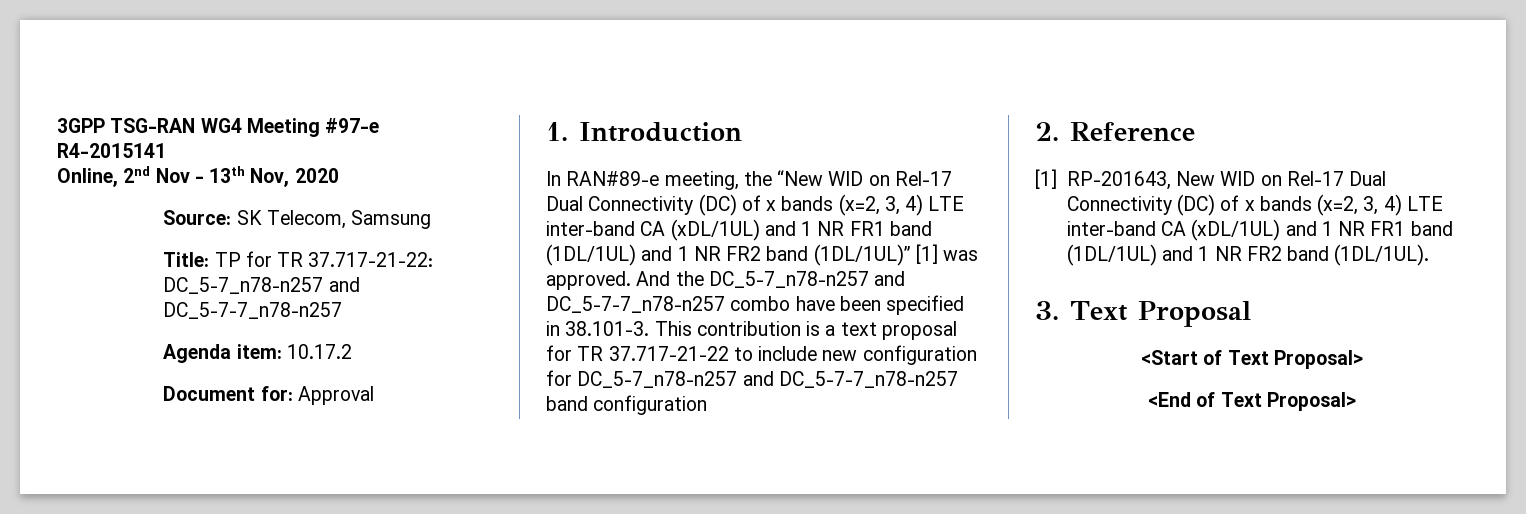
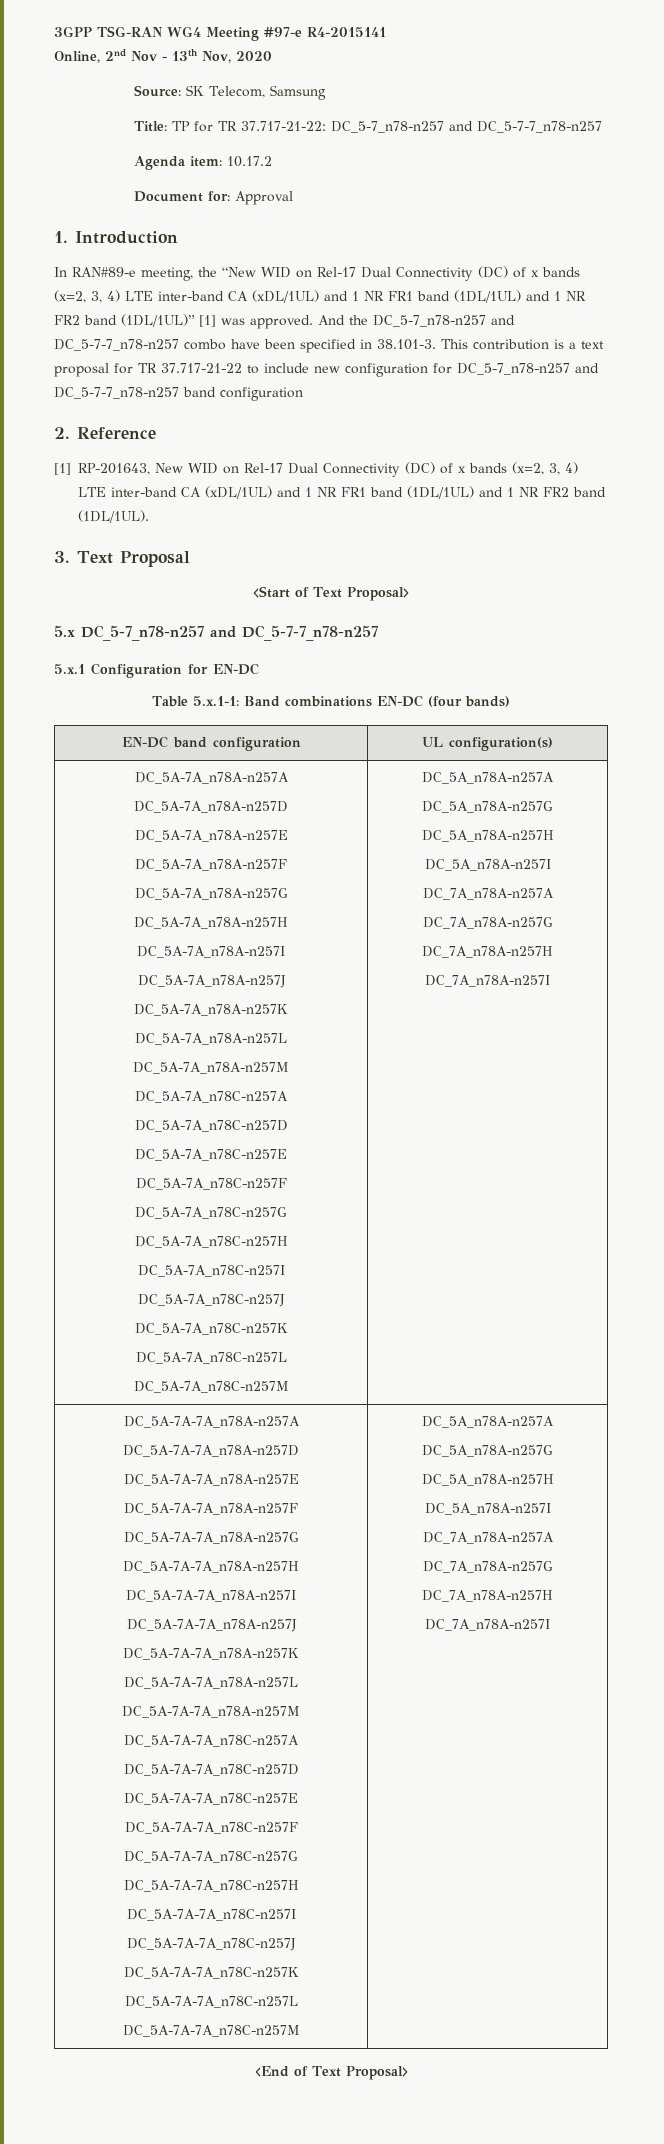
(1363, 359) none -> [54,625,378,641] [54,663,259,678] [152,695,510,707] [121,736,301,751] [422,737,553,751] [134,772,289,784] [134,801,288,813] [134,830,288,842] [135,859,287,871] [134,888,288,900] [134,917,288,929] [137,946,285,958] [137,975,286,988] [134,1004,288,1016] [135,1033,287,1045] [133,1062,289,1074] [135,1091,288,1103] [134,1120,288,1132] [135,1149,287,1161] [135,1178,287,1190] [135,1207,287,1219] [134,1236,288,1248] [137,1265,285,1277] [138,1294,285,1307] [134,1323,288,1335] [135,1352,287,1364] [133,1381,289,1393] [422,772,554,784] [422,801,553,813] [421,830,554,842] [424,859,551,871] [422,888,554,900] [422,917,553,929] [422,946,553,958] [425,975,550,987] [123,1416,300,1428] [123,1445,299,1457] [123,1474,299,1486] [124,1503,298,1515] [123,1532,299,1544] [123,1561,299,1573] [126,1590,296,1602] [126,1619,297,1632] [123,1648,299,1660] [124,1677,298,1689] [122,1706,300,1718] [124,1735,299,1747] [123,1764,299,1776] [124,1793,298,1805] [124,1822,298,1834] [124,1851,298,1863] [123,1880,299,1892] [126,1909,296,1921] [127,1938,296,1951] [123,1967,299,1979] [124,1996,298,2008] [122,2025,300,2037] [422,1416,554,1428] [422,1445,553,1457] [421,1474,554,1486] [424,1503,551,1515] [422,1532,554,1544] [422,1561,553,1573] [422,1590,553,1602] [425,1619,550,1631] // 5.x DC_5-7_n78-n257 and DC_5-7-7_n78-n257 // 5.x.1 Configuration for EN-DC // Table 5.x.1-1: Band combinations EN-DC (four bands) // EN-DC band configuration | UL configuration(s) // DC_5A-7A_n78A-n257A // DC_5A-7A_n78A-n257D // DC_5A-7A_n78A-n257E // DC_5A-7A_n78A-n257F // DC_5A-7A_n78A-n257G // DC_5A-7A_n78A-n257H // DC_5A-7A_n78A-n257I // DC_5A-7A_n78A-n257J // DC_5A-7A_n78A-n257K // DC_5A-7A_n78A-n257L // DC_5A-7A_n78A-n257M // DC_5A-7A_n78C-n257A // DC_5A-7A_n78C-n257D // DC_5A-7A_n78C-n257E // DC_5A-7A_n78C-n257F // DC_5A-7A_n78C-n257G // DC_5A-7A_n78C-n257H // DC_5A-7A_n78C-n257I // DC_5A-7A_n78C-n257J // DC_5A-7A_n78C-n257K // DC_5A-7A_n78C-n257L // DC_5A-7A_n78C-n257M | DC_5A_n78A-n257A // DC_5A_n78A-n257G // DC_5A_n78A-n257H // DC_5A_n78A-n257I // DC_7A_n78A-n257A // DC_7A_n78A-n257G // DC_7A_n78A-n257H // DC_7A_n78A-n257I // DC_5A-7A-7A_n78A-n257A // DC_5A-7A-7A_n78A-n257D // DC_5A-7A-7A_n78A-n257E // DC_5A-7A-7A_n78A-n257F // DC_5A-7A-7A_n78A-n257G // DC_5A-7A-7A_n78A-n257H // DC_5A-7A-7A_n78A-n257I // DC_5A-7A-7A_n78A-n257J // DC_5A-7A-7A_n78A-n257K // DC_5A-7A-7A_n78A-n257L // DC_5A-7A-7A_n78A-n257M // DC_5A-7A-7A_n78C-n257A // DC_5A-7A-7A_n78C-n257D // DC_5A-7A-7A_n78C-n257E // DC_5A-7A-7A_n78C-n257F // DC_5A-7A-7A_n78C-n257G // DC_5A-7A-7A_n78C-n257H // DC_5A-7A-7A_n78C-n257I // DC_5A-7A-7A_n78C-n257J // DC_5A-7A-7A_n78C-n257K // DC_5A-7A-7A_n78C-n257L // DC_5A-7A-7A_n78C-n257M | DC_5A_n78A-n257A // DC_5A_n78A-n257G // DC_5A_n78A-n257H // DC_5A_n78A-n257I // DC_7A_n78A-n257A // DC_7A_n78A-n257G // DC_7A_n78A-n257H // DC_7A_n78A-n257I

